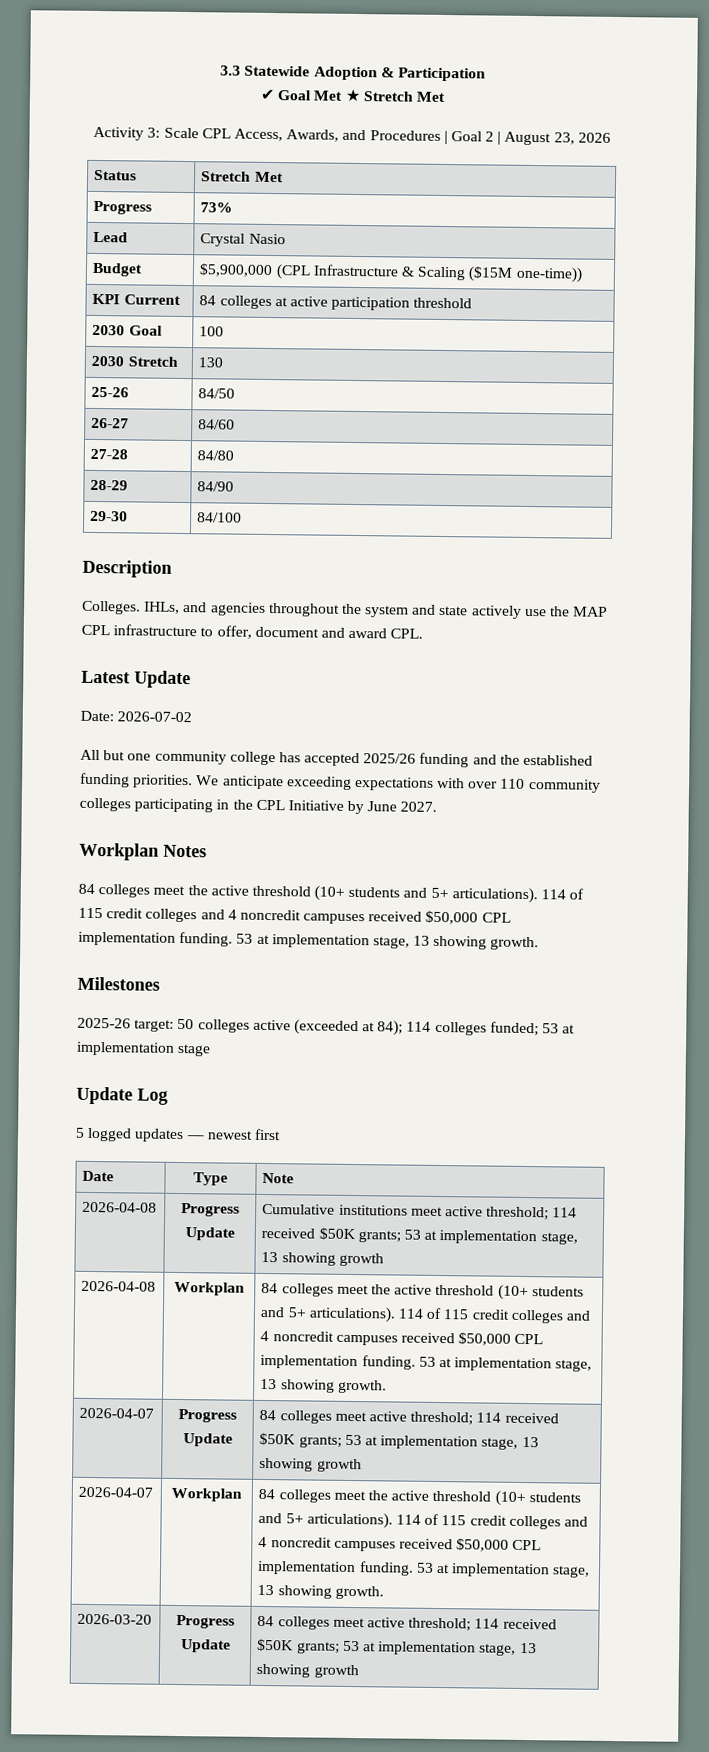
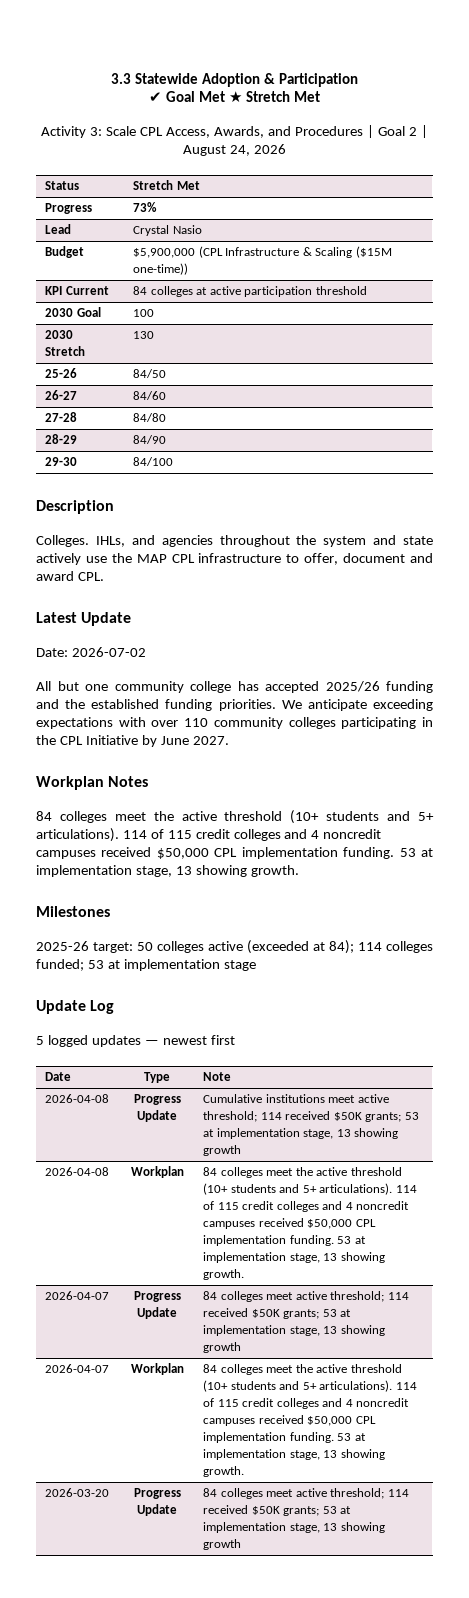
[553,132,575,145] 23, -> [230,145,250,156] 24,

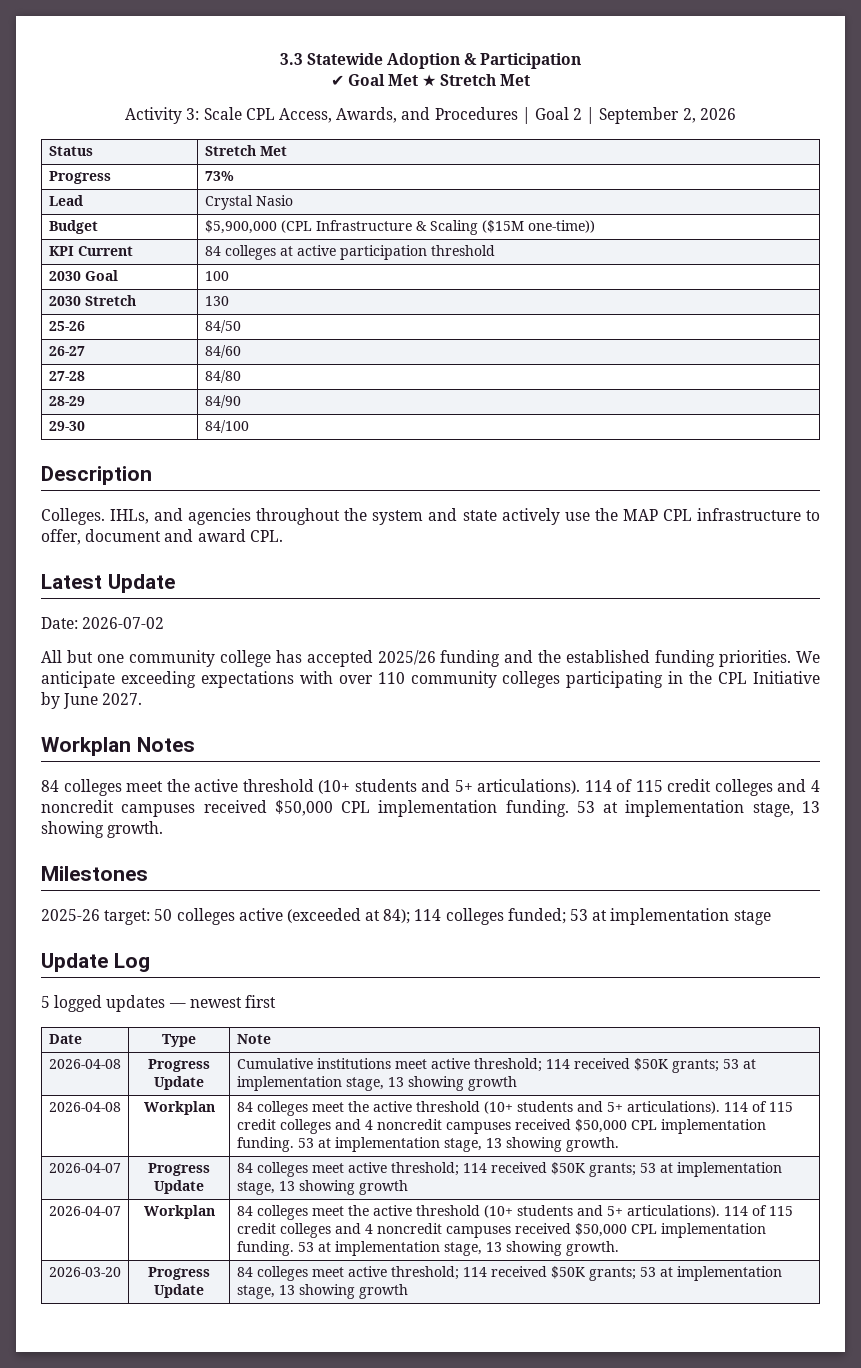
[183,145,250,156] August 24, -> [599,107,696,124] September 2,

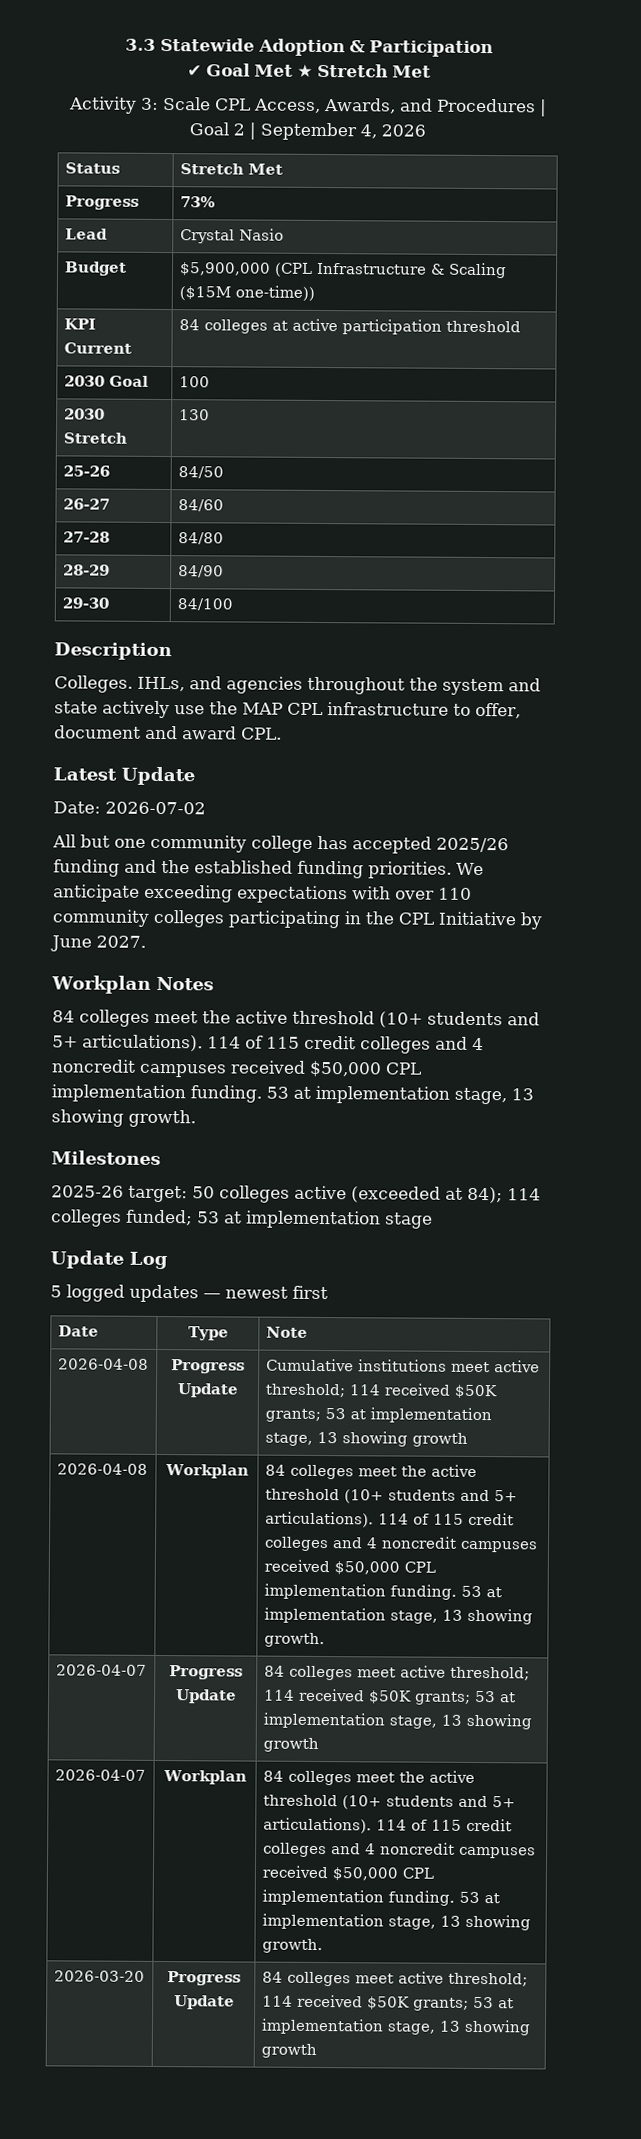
[682,108,696,123] 2, -> [360,124,377,139] 4,

